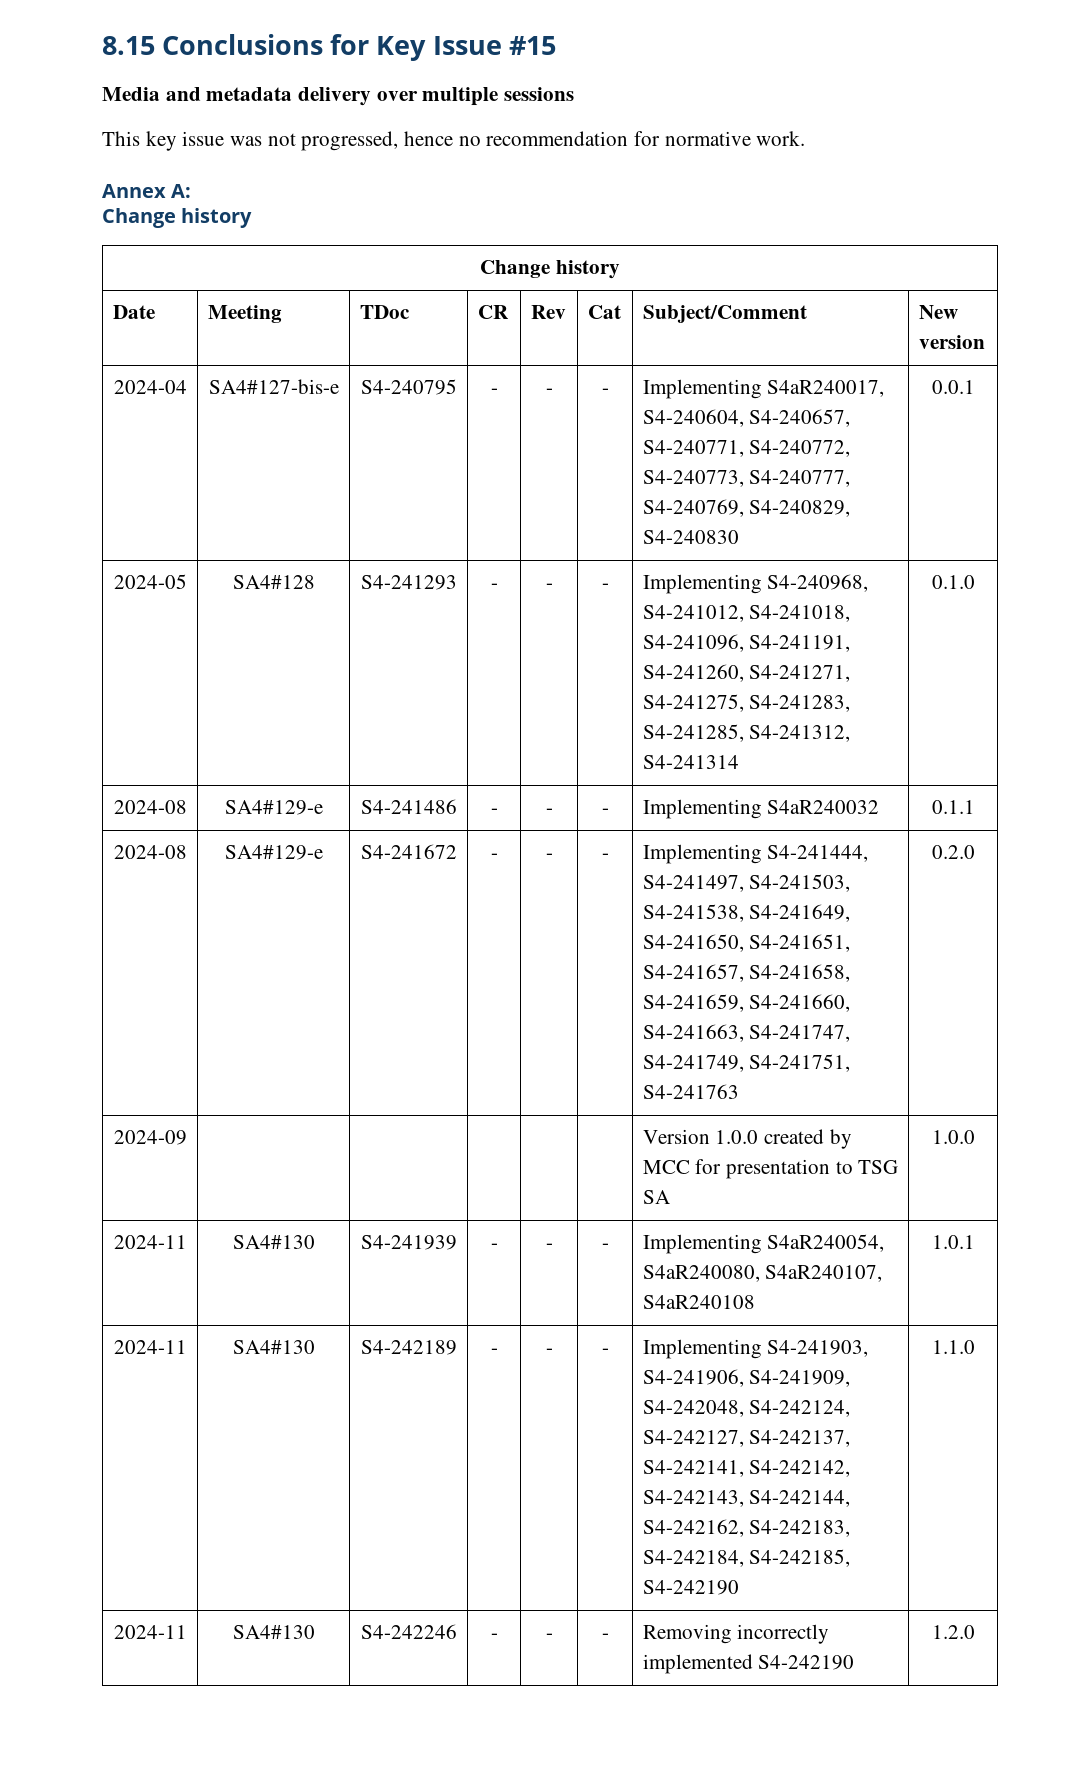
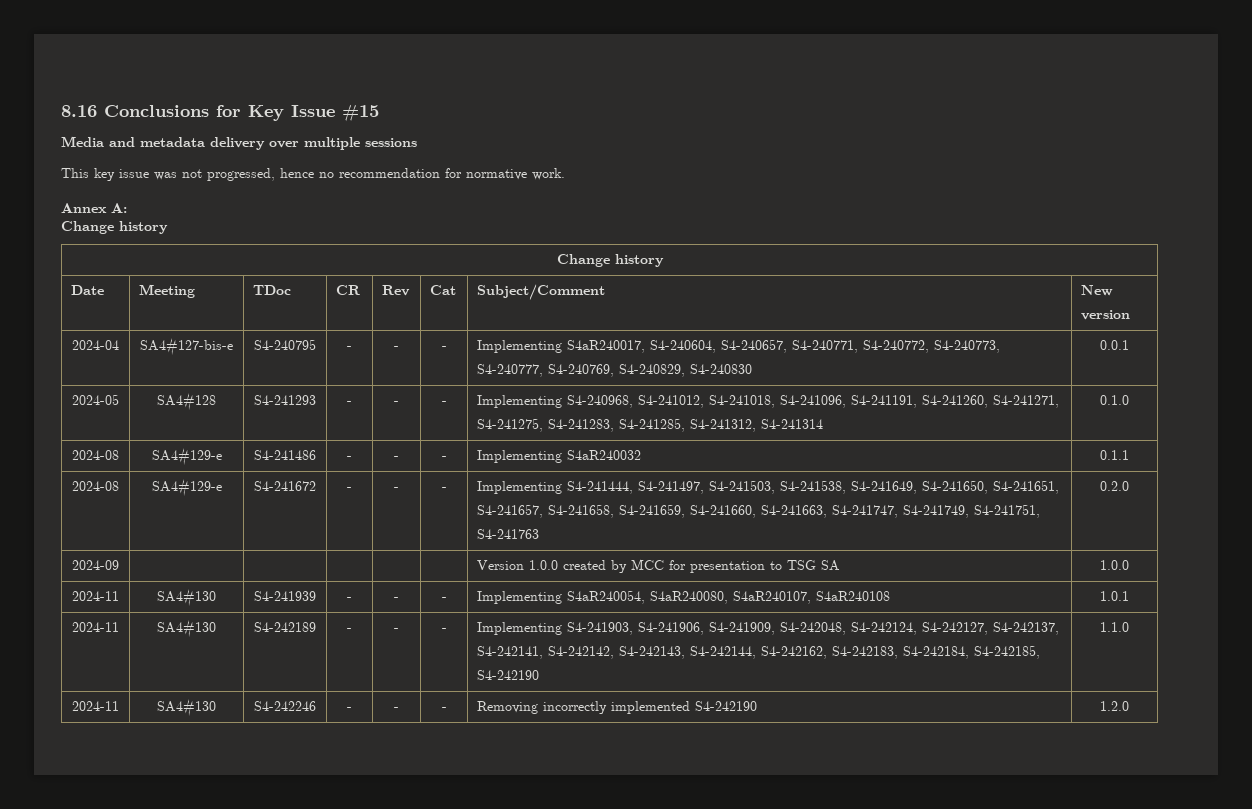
[102,36,155,55] 8.15 -> [61,105,97,117] 8.16

